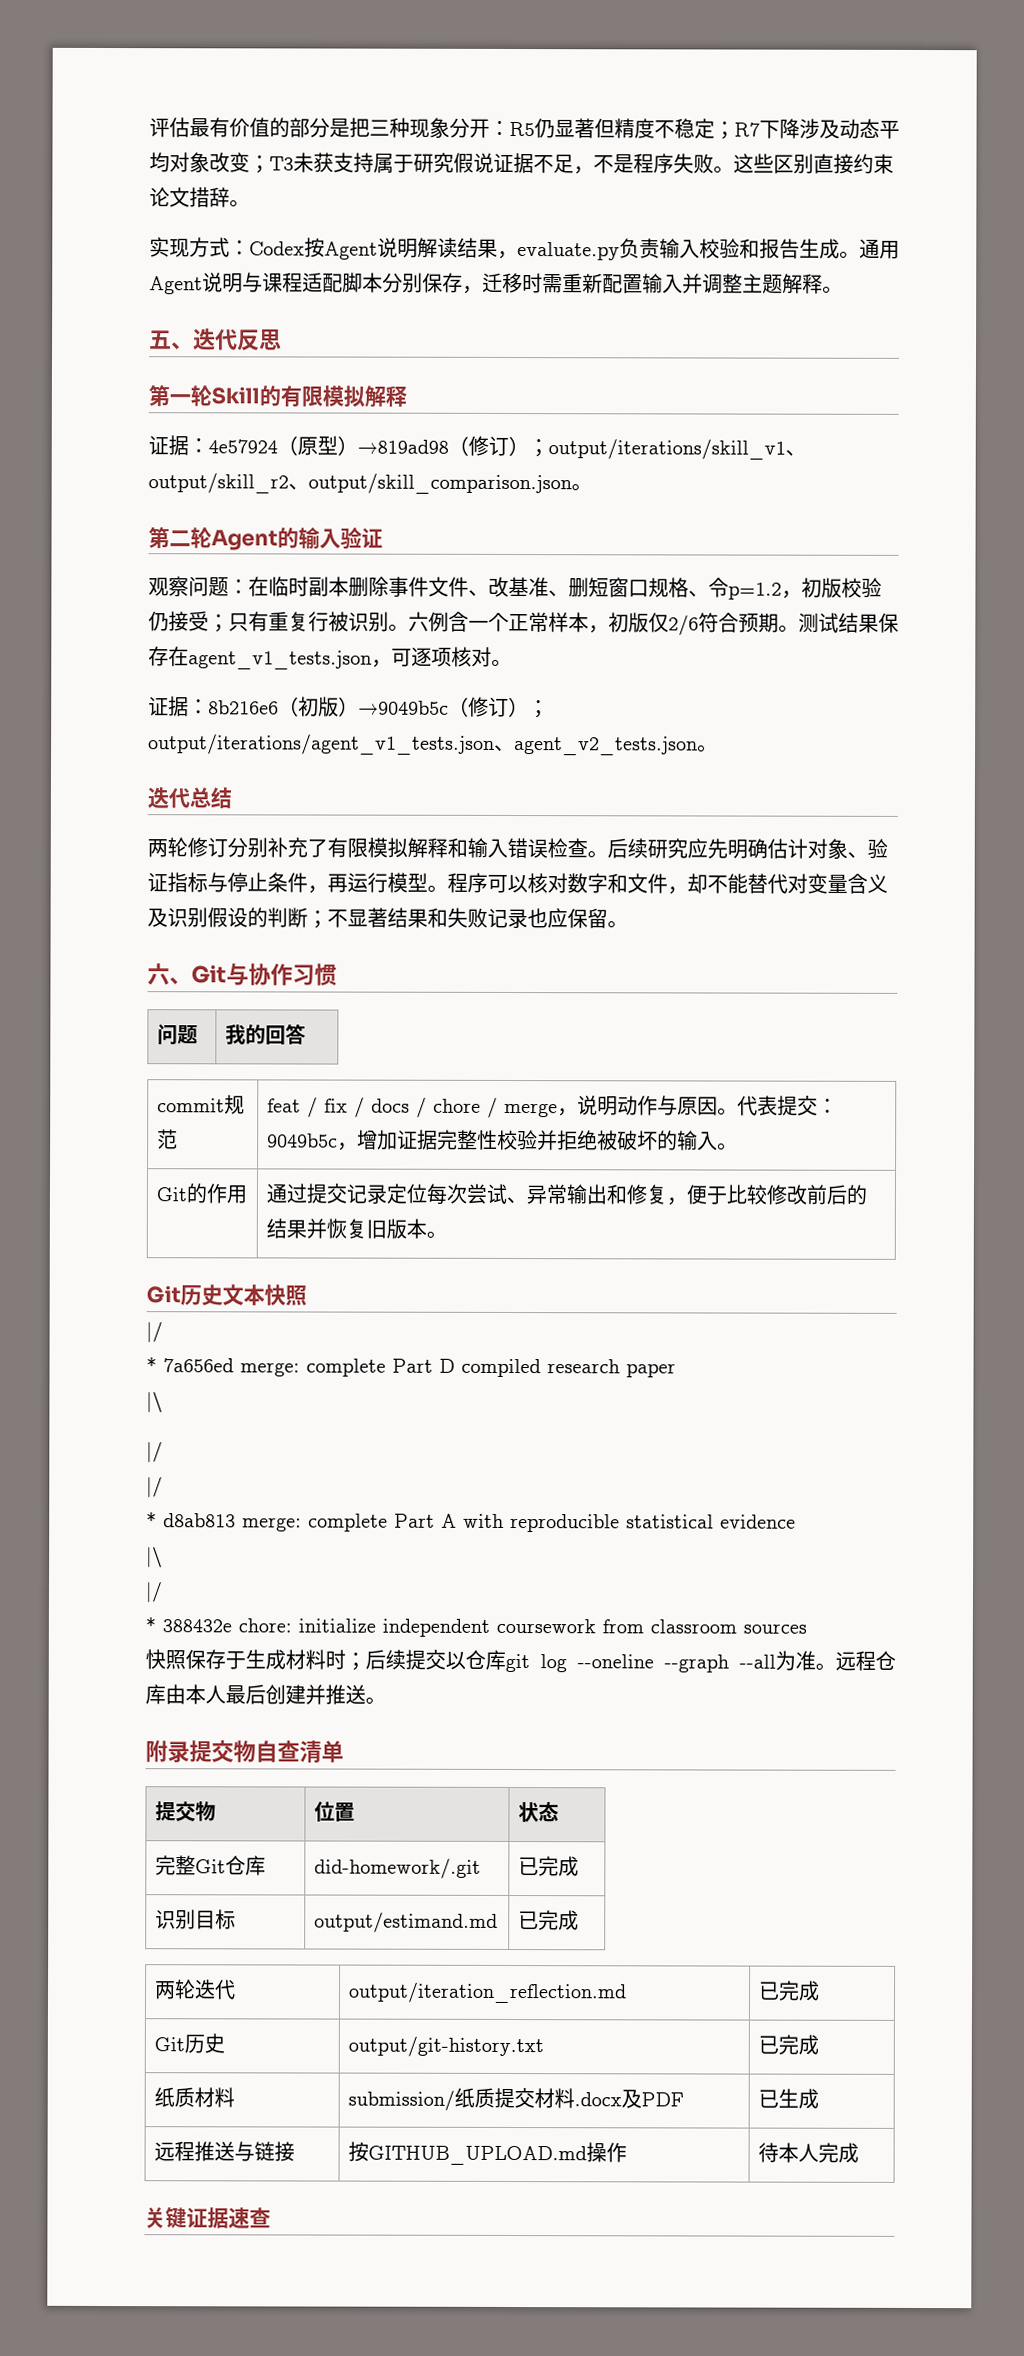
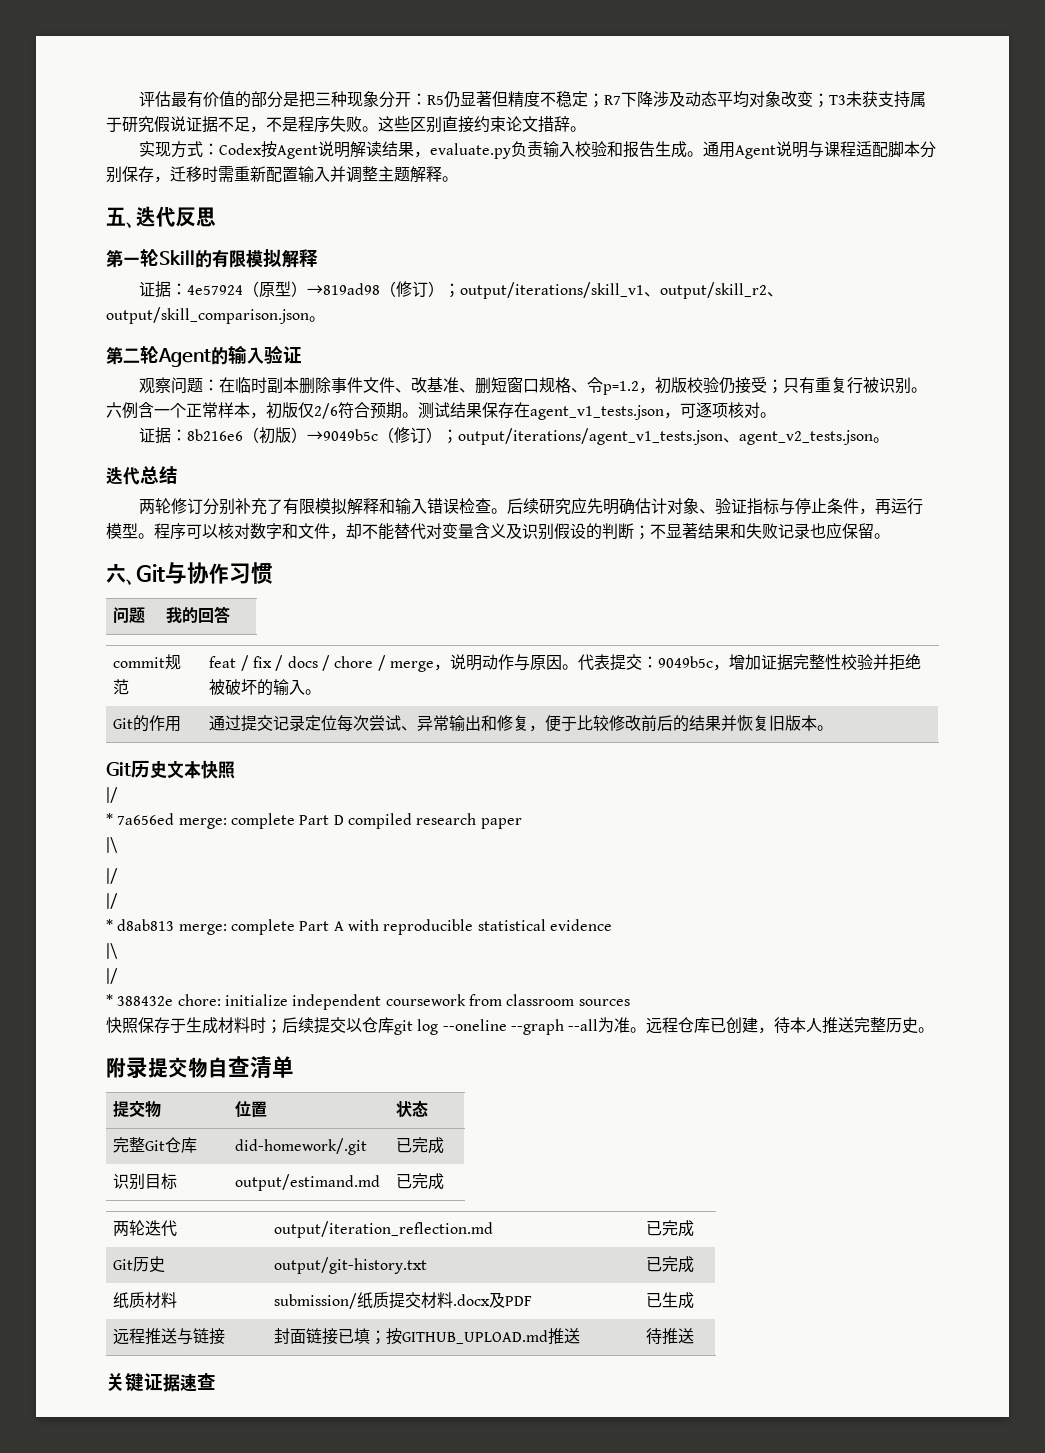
[165,1684,366,1705] 由本人最后创建并推送 -> [710,1017,919,1034] 已创建，待本人推送完整历史
[348,2141,628,2166] [758,2142,860,2163] 按GITHUB_UPLOAD.md操作 | 待本人完成 -> [274,1328,581,1345] [646,1328,695,1345] 封面链接已填；按GITHUB_UPLOAD.md推送 | 待推送

